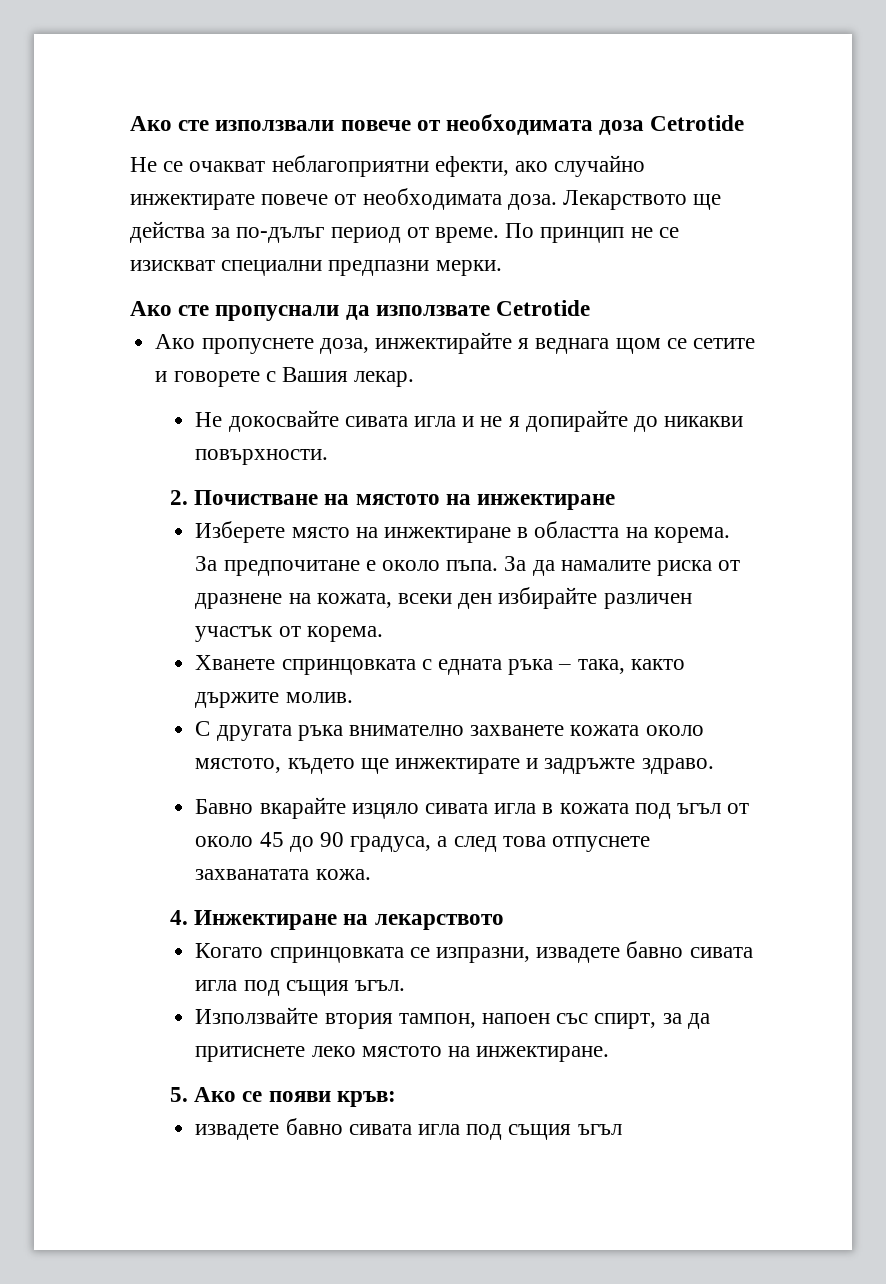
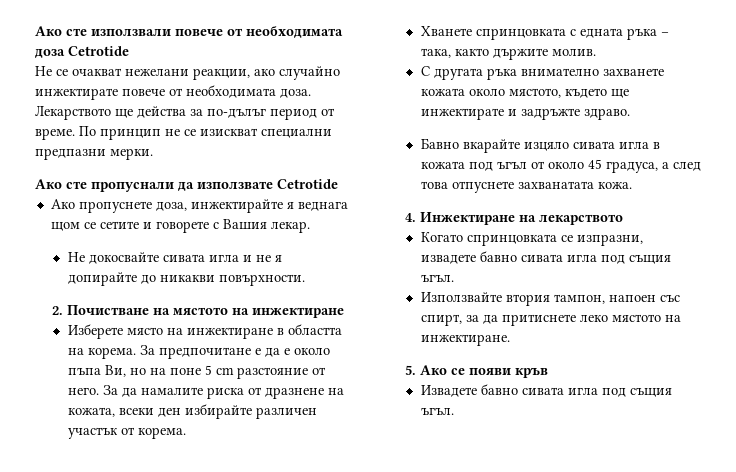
[271,155,509,177] неблагоприятни ефекти, -> [125,68,250,80] нежелани реакции,
[381,560,499,571] около пъпа. -> [264,348,330,357] [67,365,326,379] [67,387,99,395] да е около пъпа Ви, но на поне 5 cm разстояние от него.
[289,832,344,852] до 90 -> (602, 164) none
[336,1091,396,1107] [195,1118,622,1140] кръв: // извадете бавно сивата игла под същия ъгъл -> [514,367,548,378] [420,384,672,397] [420,407,454,415] кръв // Извадете бавно сивата игла под същия ъгъл.

